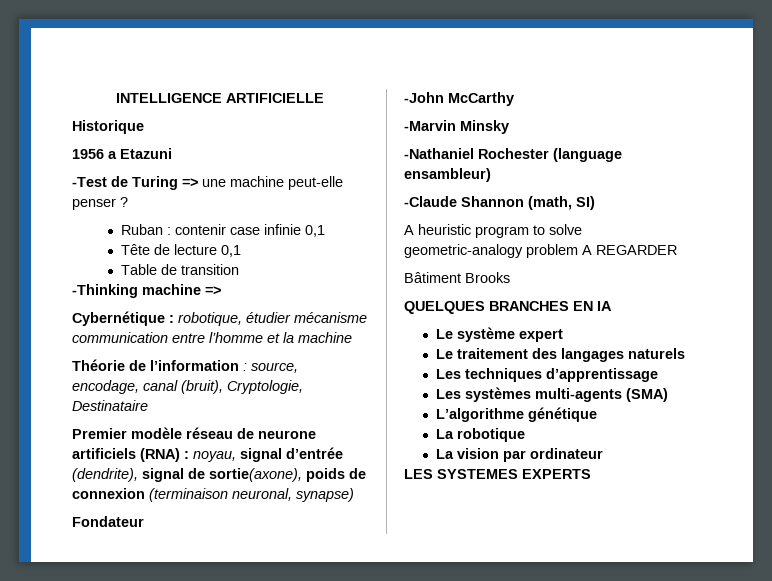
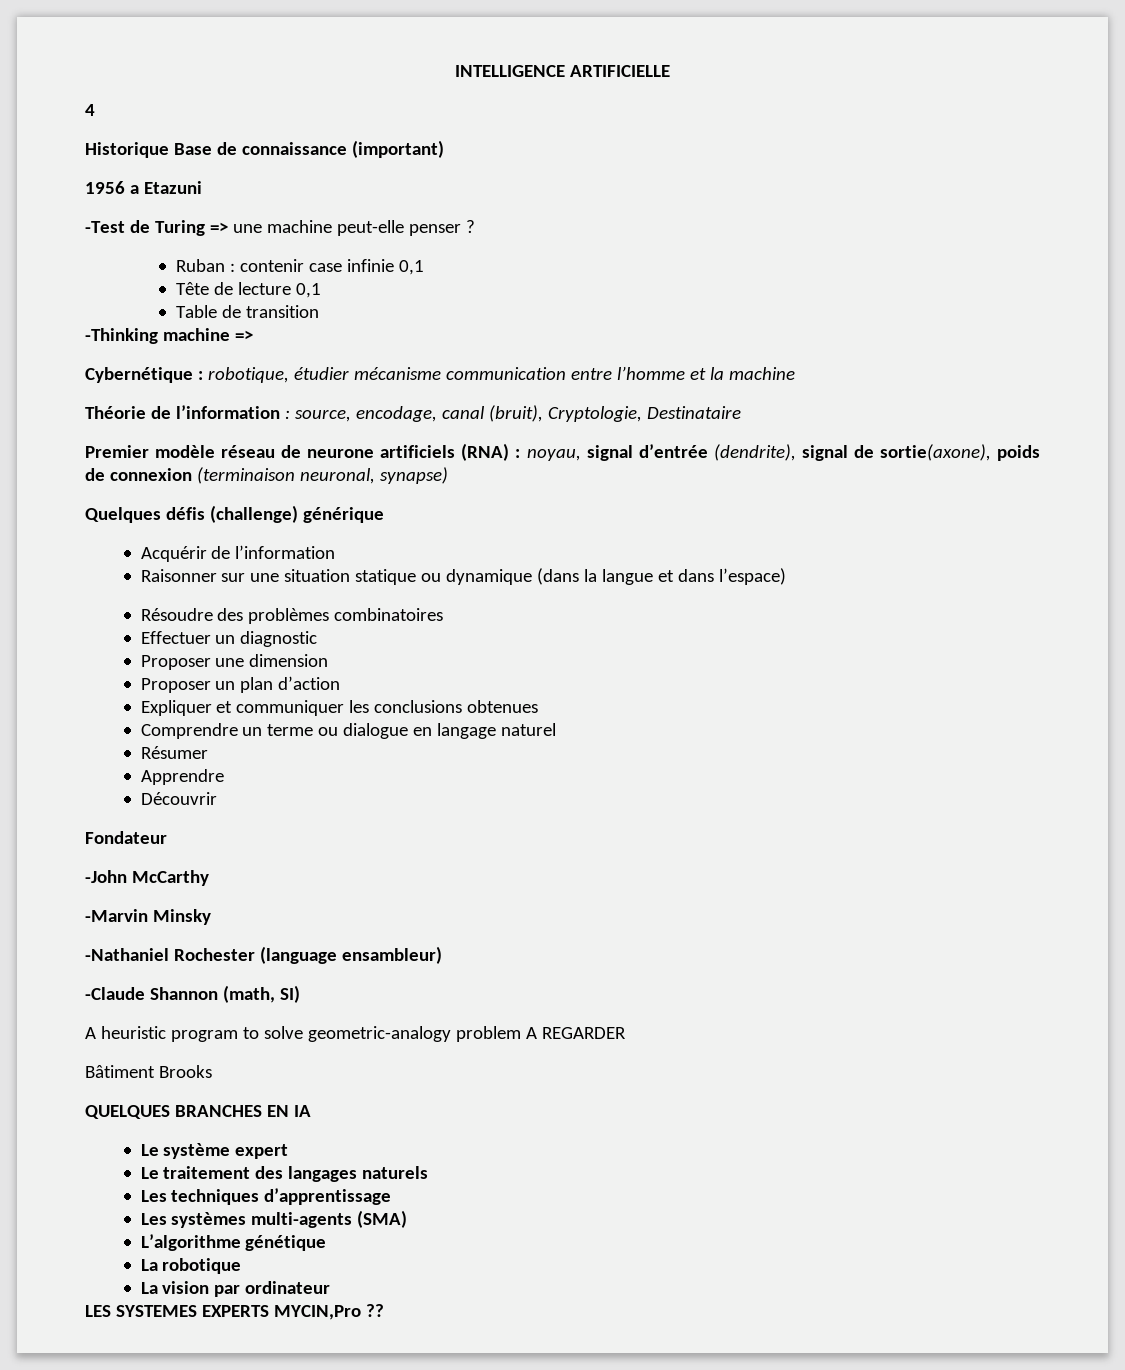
(324, 98) none -> [85,104,95,116] // 4
(144, 127) none -> [173,140,444,158] Base de connaissance (important)
(354, 495) none -> [85,505,384,523] [140,545,336,562] [140,568,787,585] [140,608,444,624] [140,631,318,647] [140,654,329,670] [140,676,341,693] [140,700,539,716] [140,723,557,739] [140,746,208,759] [140,769,224,785] [140,792,217,805] // Quelques défis (challenge) générique // Acquérir de l’information // Raisonner sur une situation statique ou dynamique (dans la langue et dans l’espace) // Résoudre des problèmes combinatoires // Effectuer un diagnostic // Proposer une dimension // Proposer un plan d’action // Expliquer et communiquer les conclusions obtenues // Comprendre un terme ou dialogue en langage naturel // Résumer // Apprendre // Découvrir
(591, 474) none -> [273,1304,384,1320] MYCIN,Pro ??

